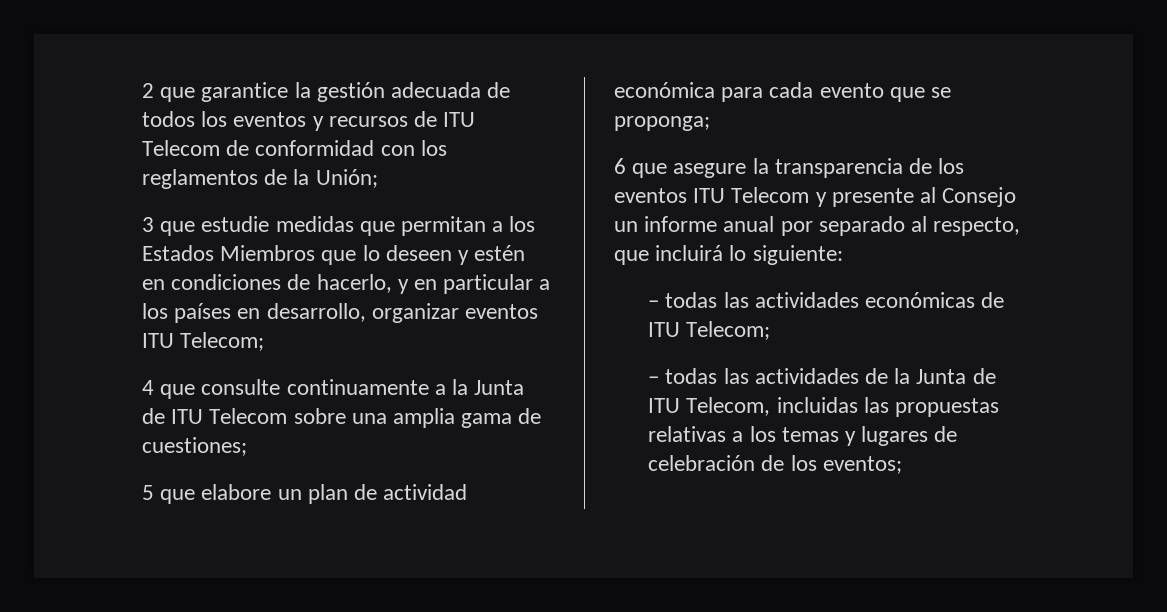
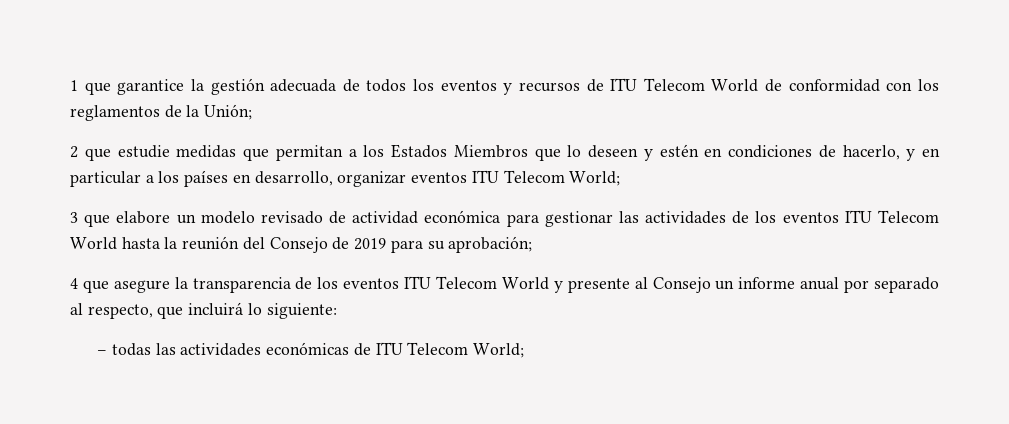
[142,83,154,98] 2 -> [70,80,78,91] 1
(220, 148) none -> [711,79,759,92] World
[142,217,154,232] 3 -> [70,146,78,158] 2
[180,332,265,351] [142,379,525,399] [142,408,542,428] [142,437,247,456] [142,485,154,500] Telecom; // 4 que consulte continuamente a la Junta de ITU Telecom sobre una amplia gama de cuestiones; // 5 -> [503,170,621,186] [70,212,78,223] Telecom World; // 3
[307,484,348,504] plan -> [200,211,323,224] modelo revisado
[769,82,952,102] [614,116,710,131] [614,158,626,174] cada evento que se proponga; // 6 -> [544,210,939,227] [70,236,533,253] [70,278,78,289] gestionar las actividades de los eventos ITU Telecom World hasta la reunión del Consejo de 2019 para su aprobación; // 4
(810, 195) none -> [501,277,549,290] World
[686,321,771,340] [648,368,996,384] [648,397,1000,417] [648,426,958,446] [648,455,902,474] Telecom; // – todas las actividades de la Junta de ITU Telecom, incluidas las propuestas relativas a los temas y lugares de celebración de los eventos; -> [407,342,525,358] Telecom World;

